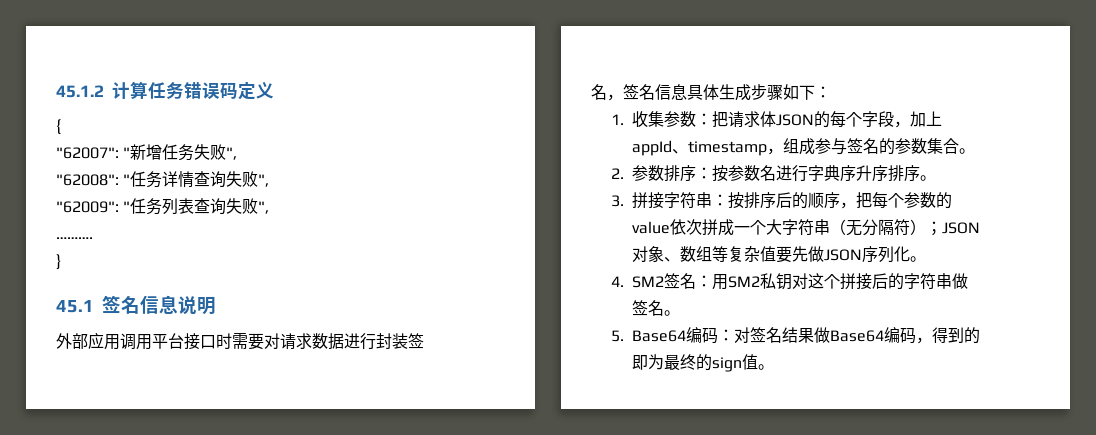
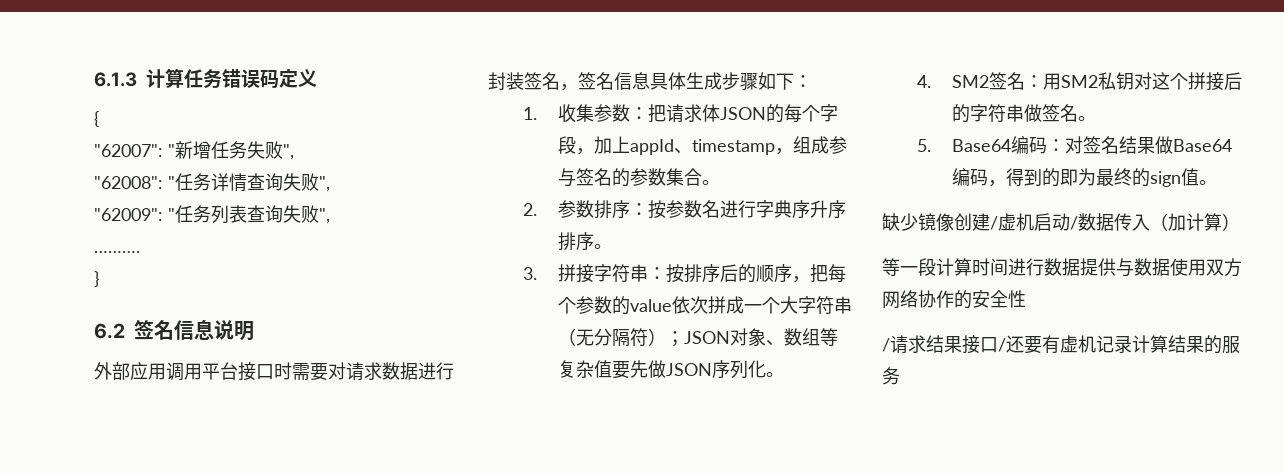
[56,85,104,98] 45.1.2 -> [94,72,137,87] 6.1.3
[56,300,94,313] 45.1 -> [94,323,125,339] 6.2
(775, 367) none -> [882,213,1240,231] [882,258,1242,277] [882,290,1026,309] [882,335,1240,354] [882,367,900,385] // 缺少镜像创建/虚机启动/数据传入（加计算） // 等一段计算时间进行数据提供与数据使用双方网络协作的安全性 // /请求结果接口/还要有虚机记录计算结果的服务

